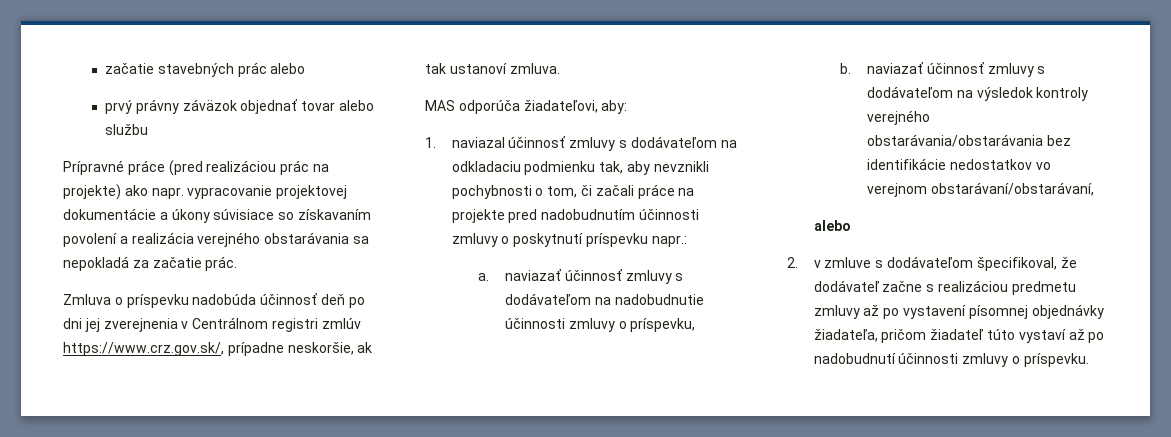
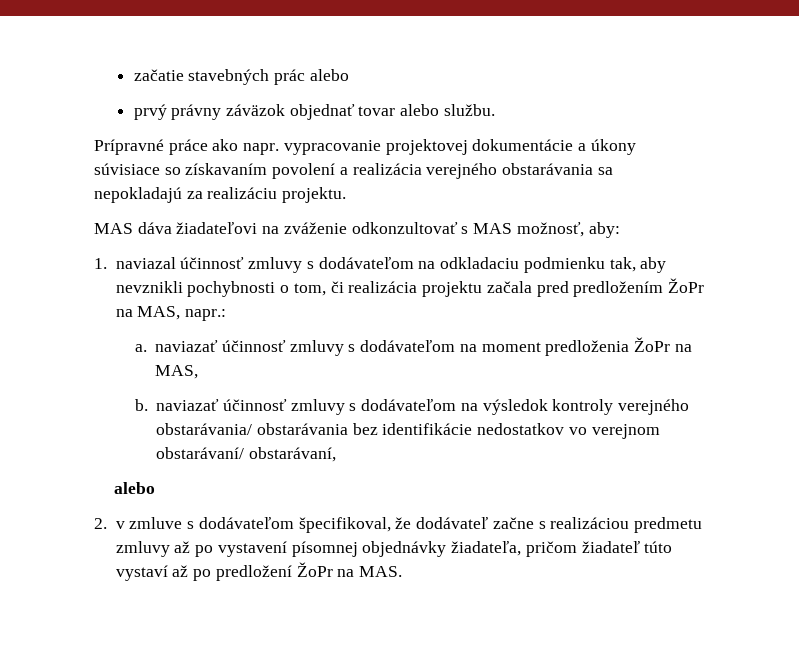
[105,124,149,135] službu -> [443,104,495,116] službu.
[168,160,329,176] [63,184,121,200] (pred realizáciou prác na projekte) -> (208, 147) none
[63,256,238,271] [63,293,365,308] [63,317,361,332] [63,342,373,356] [425,63,560,74] [425,100,598,114] nepokladá za začatie prác. // Zmluva o príspevku nadobúda účinnosť deň po dni jej zverejnenia v Centrálnom registri zmlúv https://www.crz.gov.sk/, prípadne neskoršie, ak tak ustanoví zmluva. // MAS odporúča žiadateľovi, -> [94,187,347,203] [94,222,584,237] nepokladajú za realizáciu projektu. // MAS dáva žiadateľovi na zváženie odkonzultovať s MAS možnosť,
[595,184,695,199] [451,209,700,223] [451,233,649,247] začali práce na projekte pred nadobudnutím účinnosti zmluvy o poskytnutí príspevku -> [348,278,705,297] [115,306,181,320] realizácia projektu začala pred predložením ŽoPr na MAS,
[614,294,704,305] [505,318,696,332] nadobudnutie účinnosti zmluvy o príspevku, -> [481,337,692,356] [155,365,199,379] moment predloženia ŽoPr na MAS,
[867,134,1044,147] obstarávania/obstarávania -> [156,423,348,435] obstarávania/ obstarávania
[930,182,1094,196] obstarávaní/obstarávaní, -> [156,447,336,462] obstarávaní/ obstarávaní,
[813,353,1089,367] nadobudnutí účinnosti zmluvy o príspevku. -> [215,562,403,581] predložení ŽoPr na MAS.

